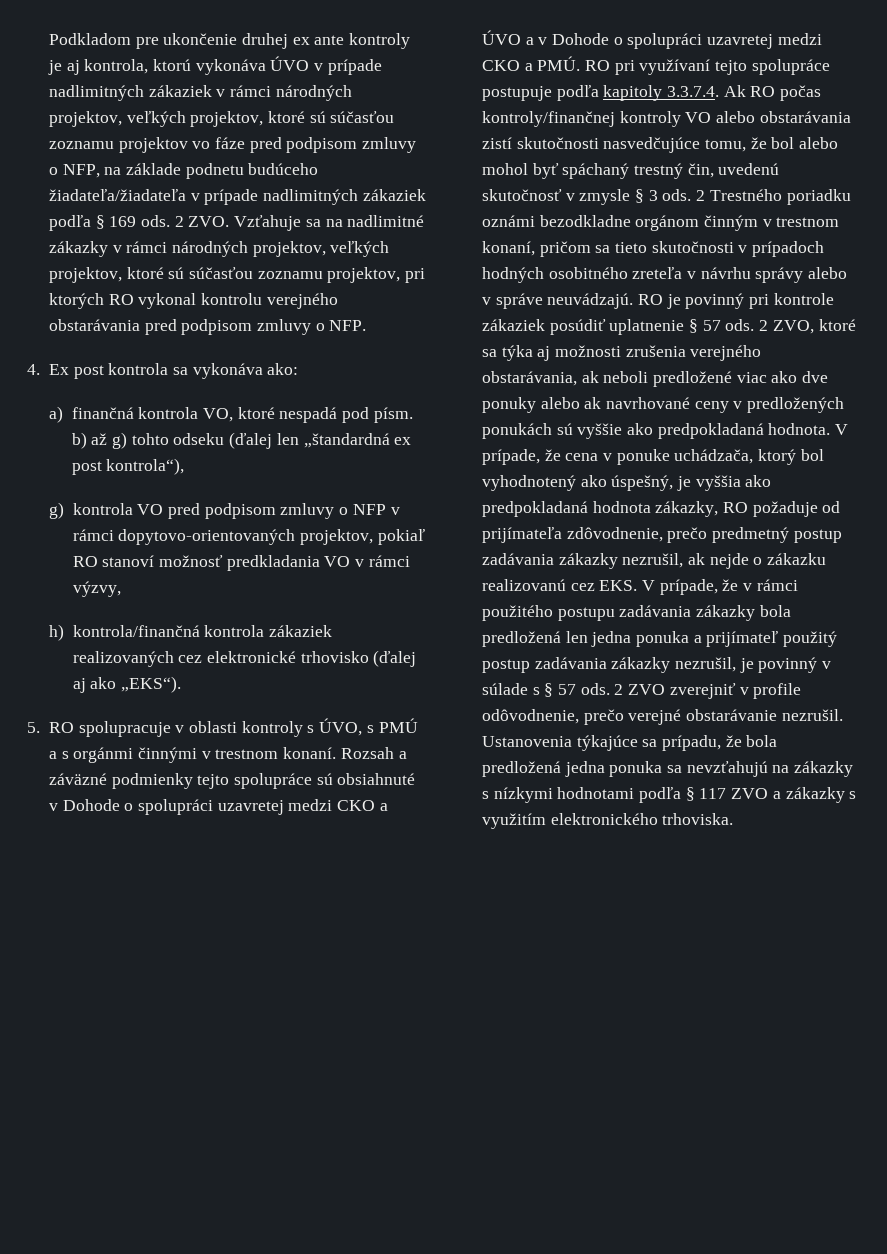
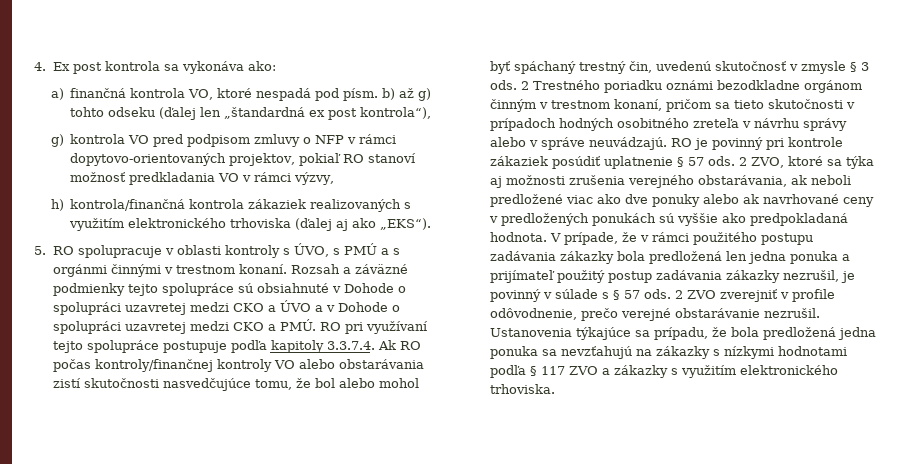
[48,33,411,49] [47,56,382,75] [48,85,352,101] [48,111,395,127] [48,137,417,153] [48,163,319,179] [48,189,426,205] [48,215,425,231] [48,241,390,257] [48,267,426,283] [48,293,338,309] [48,319,367,335] Podkladom pre ukončenie druhej ex ante kontroly je aj kontrola, ktorú vykonáva ÚVO v prípade nadlimitných zákaziek v rámci národných projektov, veľkých projektov, ktoré sú súčasťou zoznamu projektov vo fáze pred podpisom zmluvy o NFP, na základe podnetu budúceho žiadateľa/žiadateľa v prípade nadlimitných zákaziek podľa § 169 ods. 2 ZVO. Vzťahuje sa na nadlimitné zákazky v rámci národných projektov, veľkých projektov, ktoré sú súčasťou zoznamu projektov, pri ktorých RO vykonal kontrolu verejného obstarávania pred podpisom zmluvy o NFP. // -> (34, 66) none
[178,651,369,663] cez elektronické trhovisko -> [404,202,412,209] [69,218,292,231] s využitím elektronického trhoviska
[565,449,824,465] [481,475,772,491] [481,501,841,517] [481,527,842,543] [481,553,827,569] [481,579,739,595] cena v ponuke uchádzača, ktorý bol vyhodnotený ako úspešný, je vyššia ako predpokladaná hodnota zákazky, RO požaduje od prijímateľa zdôvodnenie, prečo predmetný postup zadávania zákazky nezrušil, ak nejde o zákazku realizovanú cez EKS. V prípade, že -> (637, 237) none

